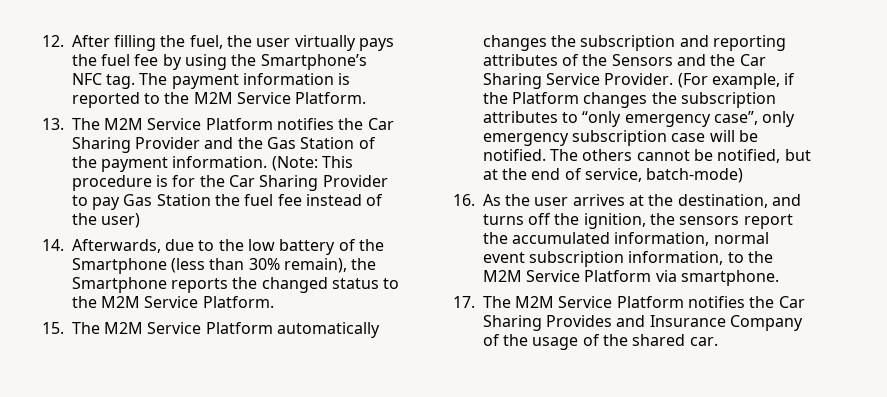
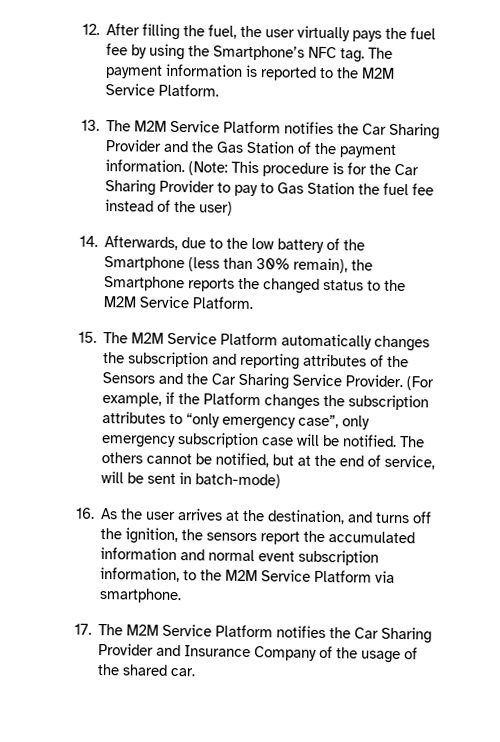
(120, 203) none -> [260,183,275,194] to
(642, 175) none -> [101,471,193,485] will be sent in
[614,232,710,246] information, -> [100,547,206,561] information and
[545,315,612,327] Provides -> [98,642,155,656] Provider

